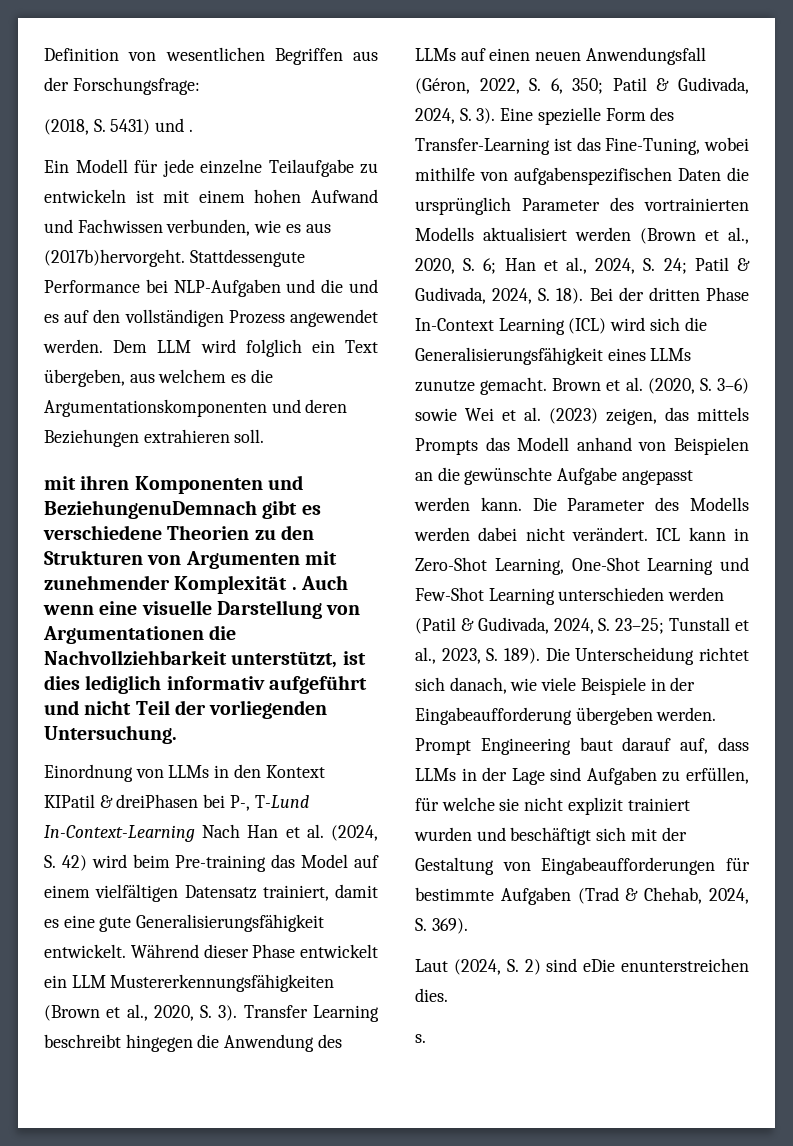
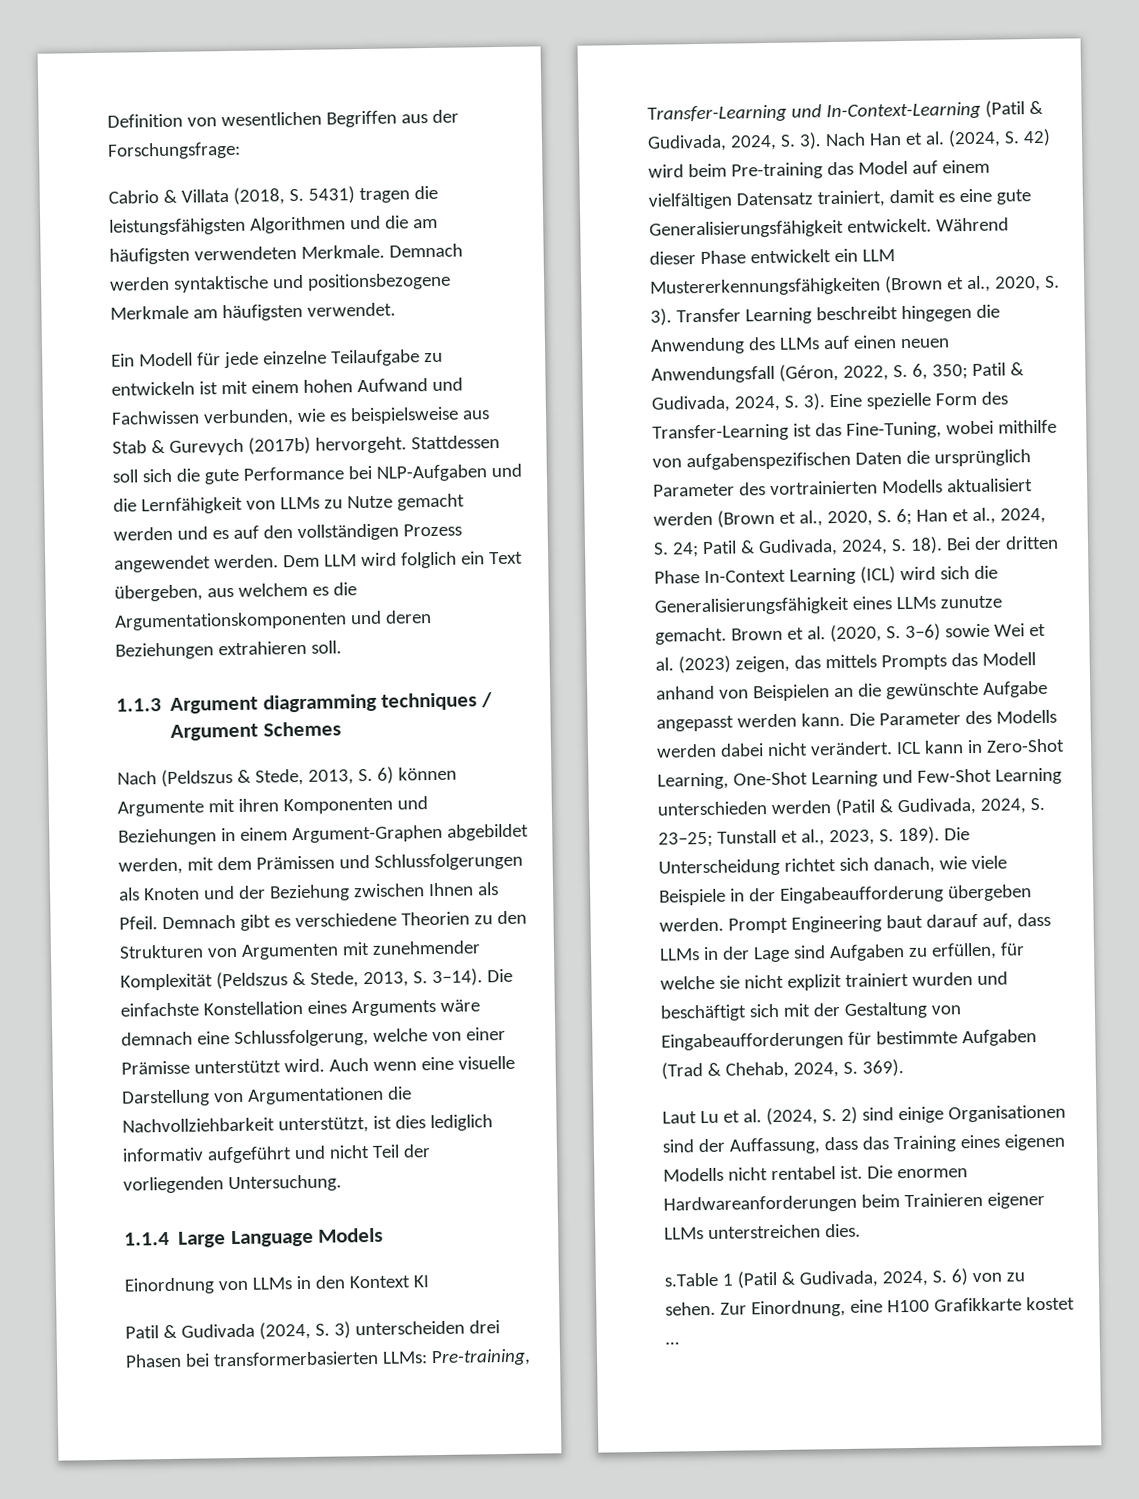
[44,118,193,135] (2018, S. 5431) und . -> [108,185,438,205] [109,215,438,236] [109,243,463,265] [109,272,451,293] [110,302,396,322] Cabrio & Villata (2018, S. 5431) tragen die leistungsfähigsten Algorithmen und die am häufigsten verwendeten Merkmale. Demnach werden syntaktische und positionsbezogene Merkmale am häufigsten verwendet.
[305,223,331,233] [44,249,305,267] aus (2017b)hervorgeht. Stattdessengute -> [349,406,490,425] [112,435,500,456] [112,468,240,485] beispielsweise aus Stab & Gurevych (2017b) hervorgeht. Stattdessen soll sich die gute
(344, 286) none -> [140,493,465,515] [113,526,173,541] Lernfähigkeit von LLMs zu Nutze gemacht werden
[44,475,303,494] [44,500,257,519] mit ihren Komponenten und BeziehungenuDemnach -> [116,692,493,714] [170,721,341,741] [117,766,457,788] [117,796,428,817] [118,823,529,846] [118,852,523,875] [119,882,499,902] [119,914,236,930] 1.1.3 Argument diagramming techniques / Argument Schemes // Nach (Peldszus & Stede, 2013, S. 6) können Argumente mit ihren Komponenten und Beziehungen in einem Argument-Graphen abgebildet werden, mit dem Prämissen und Schlussfolgerungen als Knoten und der Beziehung zwischen Ihnen als Pfeil. Demnach
[291,587,297,590] . -> [215,968,513,990] [120,999,480,1017] [121,1026,506,1048] [121,1058,325,1075] (Peldszus & Stede, 2013, S. 3–14). Die einfachste Konstellation eines Arguments wäre demnach eine Schlussfolgerung, welche von einer Prämisse unterstützt wird.
(177, 734) none -> [124,1227,384,1248] // 1.1.4 Large Language Models
[44,794,309,811] [44,825,195,842] KIPatil & dreiPhasen bei P-, T-Lund In-Context-Learning -> [412,1275,429,1288] [125,1320,500,1340] [125,1348,531,1368] [647,100,1043,123] [647,132,822,152] KI // Patil & Gudivada (2024, S. 3) unterscheiden drei Phasen bei transformerbasierten LLMs: Pre-training, Transfer-Learning und In-Context-Learning (Patil & Gudivada, 2024, S. 3).
(448, 965) none -> [699,1109,762,1124] Lu et al.
[583,958,749,972] [415,988,448,1002] [415,1034,426,1043] eDie enunterstreichen dies. // s. -> [897,1104,1066,1124] [662,1133,1065,1155] [663,1165,968,1182] [663,1192,1045,1214] [664,1223,861,1240] [664,1268,1025,1289] [665,1296,1075,1318] [665,1341,679,1345] einige Organisationen sind der Auffassung, dass das Training eines eigenen Modells nicht rentabel ist. Die enormen Hardwareanforderungen beim Trainieren eigener LLMs unterstreichen dies. // s.Table 1 (Patil & Gudivada, 2024, S. 6) von zu sehen. Zur Einordnung, eine H100 Grafikkarte kostet …

